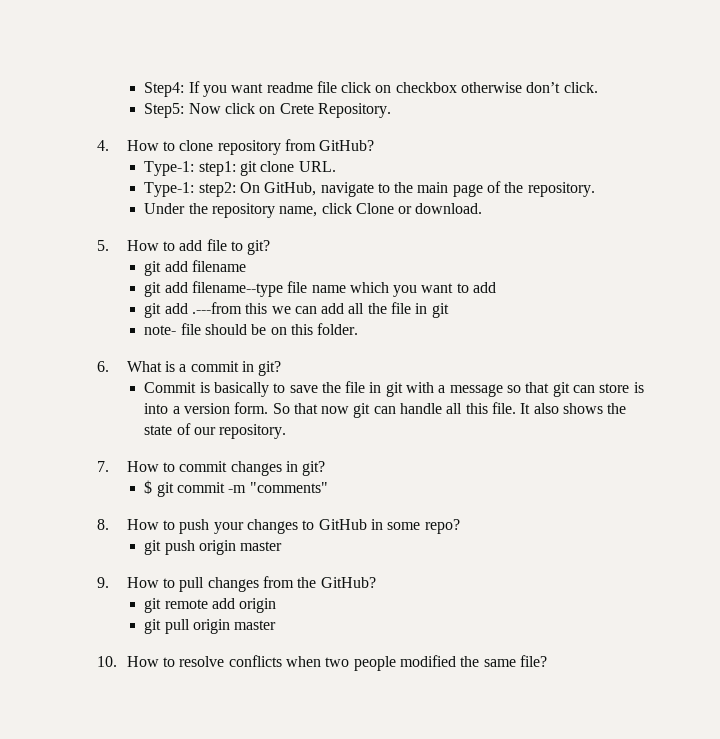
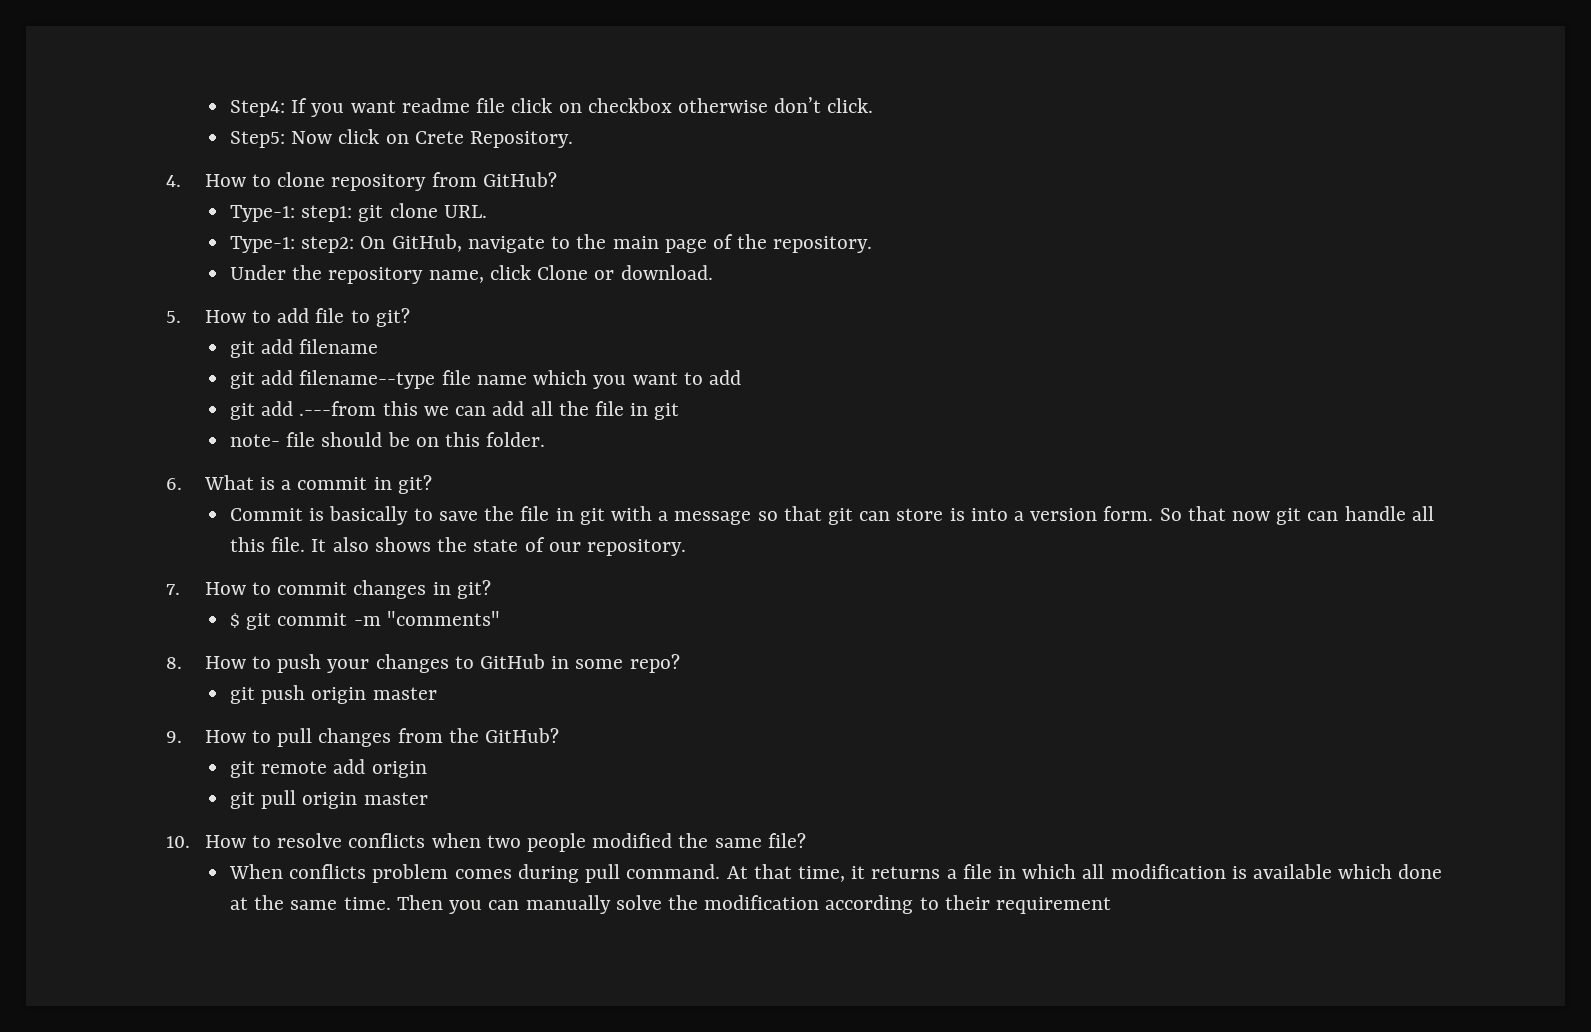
(547, 661) none -> [229,864,1443,883] [230,895,1111,914] // When conflicts problem comes during pull command. At that time, it returns a file in which all modification is available which done at the same time. Then you can manually solve the modification according to their requirement

